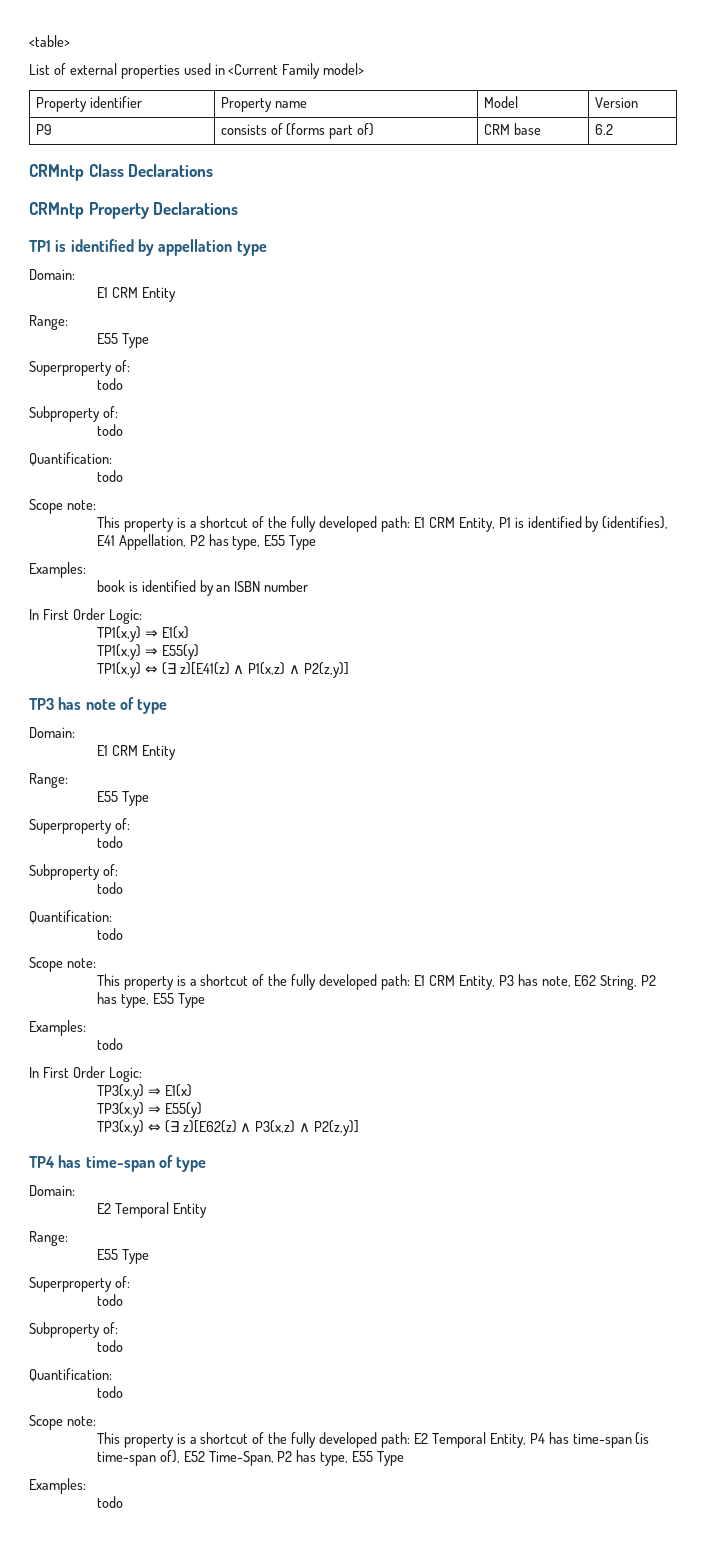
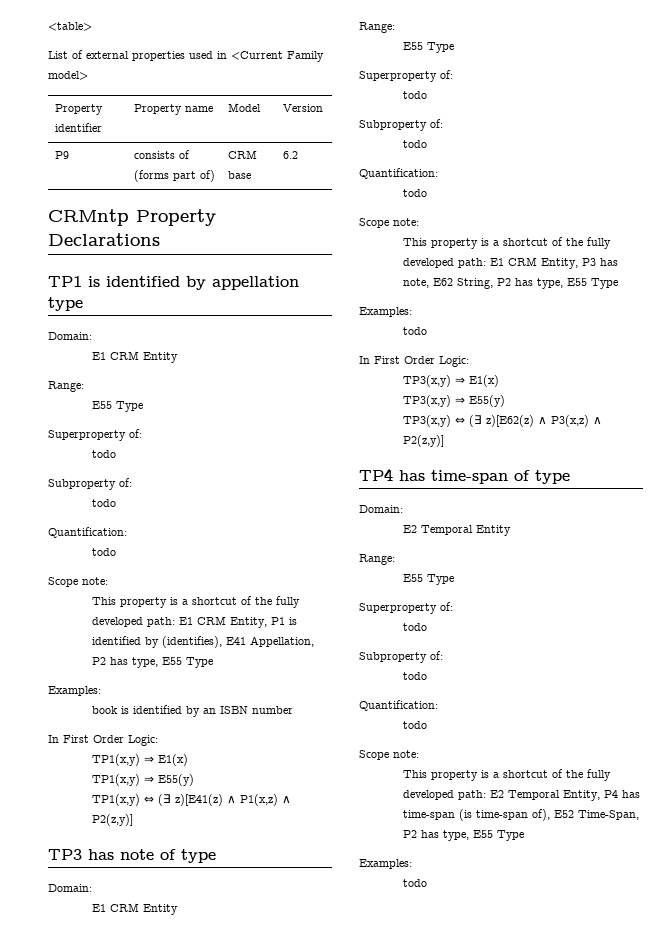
[29,164,214,181] // CRMntp Class Declarations -> (298, 155) none

